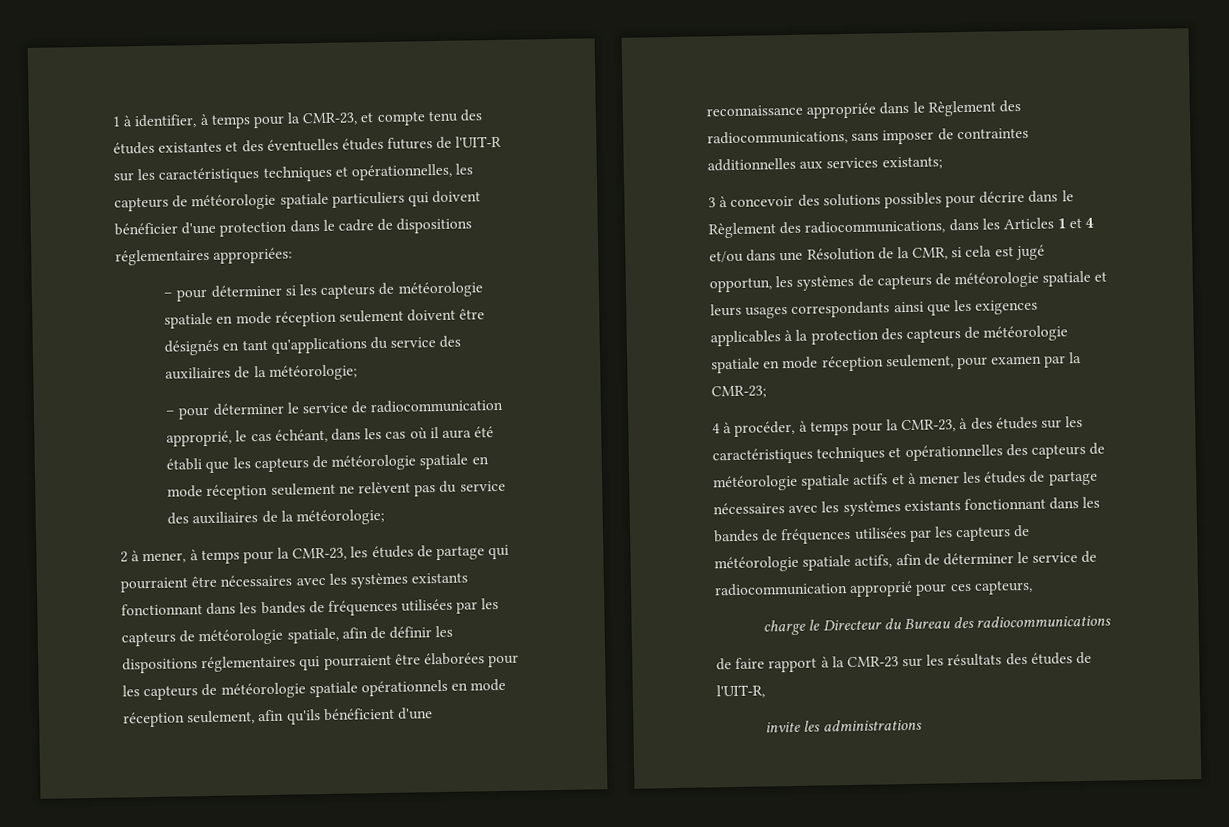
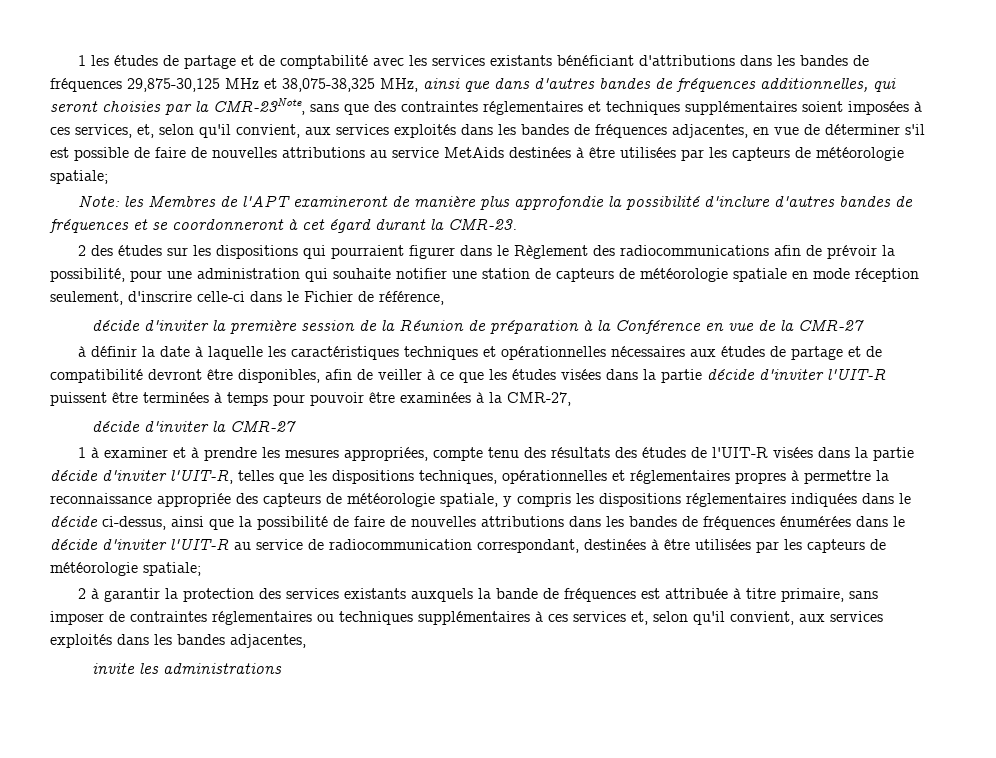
[112,109,483,129] [113,135,503,155] [113,163,474,184] [114,190,482,212] [114,217,473,237] [115,247,294,266] [163,281,483,302] [164,308,486,329] [164,335,462,356] [165,364,358,381] [165,398,504,420] [166,426,495,447] [166,453,489,473] [167,480,506,500] [167,508,385,526] [120,544,510,565] [120,572,469,593] [121,598,500,616] [121,625,454,647] [122,652,520,674] [122,678,507,701] [123,707,433,728] [706,100,1021,119] [707,127,1029,146] [707,156,943,172] [708,190,1074,209] [708,217,1095,239] [709,244,1045,263] [709,270,1108,293] [710,299,1039,319] [710,328,903,347] 1 à identifier, à temps pour la CMR-23, et compte tenu des études existantes et des éventuelles études futures de l'UIT-R sur les caractéristiques techniques et opérationnelles, les capteurs de météorologie spatiale particuliers qui doivent bénéficier d'une protection dans le cadre de dispositions réglementaires appropriées: // – pour déterminer si les capteurs de météorologie spatiale en mode réception seulement doivent être désignés en tant qu'applications du service des auxiliaires de la météorologie; // – pour déterminer le service de radiocommunication approprié, le cas échéant, dans les cas où il aura été établi que les capteurs de météorologie spatiale en mode réception seulement ne relèvent pas du service des auxiliaires de la météorologie; // 2 à mener, à temps pour la CMR-23, les études de partage qui pourraient être nécessaires avec les systèmes existants fonctionnant dans les bandes de fréquences utilisées par les capteurs de météorologie spatiale, afin de définir les dispositions réglementaires qui pourraient être élaborées pour les capteurs de météorologie spatiale opérationnels en mode réception seulement, afin qu'ils bénéficient d'une reconnaissance appropriée dans le Règlement des radiocommunications, sans imposer de contraintes additionnelles aux services existants; // 3 à concevoir des solutions possibles pour décrire dans le Règlement des radiocommunications, dans les Articles 1 et 4 et/ou dans une Résolution de la CMR, si cela est jugé opportun, les systèmes de capteurs de météorologie spatiale et leurs usages correspondants ainsi que les exigences applicables à la protection des -> [78,55,870,69] [50,78,896,92] [50,97,922,115] [50,124,925,138] [50,147,904,161] [50,170,108,184] [78,195,914,210] [49,218,517,233] [78,245,896,259] [50,268,551,282] 1 les études de partage et de comptabilité avec les services existants bénéficiant d'attributions dans les bandes de fréquences 29,875-30,125 MHz et 38,075-38,325 MHz, ainsi que dans d'autres bandes de fréquences additionnelles, qui seront choisies par la CMR-23Note, sans que des contraintes réglementaires et techniques supplémentaires soient imposées à ces services, et, selon qu'il convient, aux services exploités dans les bandes de fréquences adjacentes, en vue de déterminer s'il est possible de faire de nouvelles attributions au service MetAids destinées à être utilisées par les capteurs de météorologie spatiale; // Note: les Membres de l'APT examineront de manière plus approfondie la possibilité d'inclure d'autres bandes de fréquences et se coordonneront à cet égard durant la CMR-23. // 2 des études sur les dispositions qui pourraient figurer dans le Règlement des radiocommunications afin de prévoir la possibilité, pour une administration qui souhaite notifier une station de
[956,351,1083,370] [711,385,767,399] [712,416,1063,437] pour examen par la CMR-23; // 4 à procéder, à temps pour la CMR-23, à des études sur -> [128,291,444,305] [92,319,865,334] [78,346,264,360] d'inscrire celle-ci dans le Fichier de référence, // décide d'inviter la première session de la Réunion de préparation à la Conférence en vue de la CMR-27 // à définir la date à laquelle
[1005,442,1106,459] [713,470,1098,492] [713,496,1101,517] [714,524,1031,545] [714,550,1098,573] [714,579,1033,597] [763,614,1112,636] [716,651,1093,673] [716,684,765,699] des capteurs de météorologie spatiale actifs et à mener les études de partage nécessaires avec les systèmes existants fonctionnant dans les bandes de fréquences utilisées par les capteurs de météorologie spatiale actifs, afin de déterminer le service de radiocommunication approprié pour ces capteurs, // charge le Directeur du Bureau des radiocommunications // de faire rapport à la CMR-23 sur les résultats des études de l'UIT-R, -> [611,346,883,360] [50,368,886,383] [50,392,571,406] [92,420,297,432] [78,447,915,461] [50,469,889,484] [50,493,911,507] [50,516,905,530] [50,538,886,553] [50,562,201,576] [78,588,879,602] [50,611,883,625] [50,634,306,648] nécessaires aux études de partage et de compatibilité devront être disponibles, afin de veiller à ce que les études visées dans la partie décide d'inviter l'UIT-R puissent être terminées à temps pour pouvoir être examinées à la CMR-27, // décide d'inviter la CMR-27 // 1 à examiner et à prendre les mesures appropriées, compte tenu des résultats des études de l'UIT-R visées dans la partie décide d'inviter l'UIT-R, telles que les dispositions techniques, opérationnelles et réglementaires propres à permettre la reconnaissance appropriée des capteurs de météorologie spatiale, y compris les dispositions réglementaires indiquées dans le décide ci-dessus, ainsi que la possibilité de faire de nouvelles attributions dans les bandes de fréquences énumérées dans le décide d'inviter l'UIT-R au service de radiocommunication correspondant, destinées à être utilisées par les capteurs de météorologie spatiale; // 2 à garantir la protection des services existants auxquels la bande de fréquences est attribuée à titre primaire, sans imposer de contraintes réglementaires ou techniques supplémentaires à ces services et, selon qu'il convient, aux services exploités dans les bandes adjacentes,

